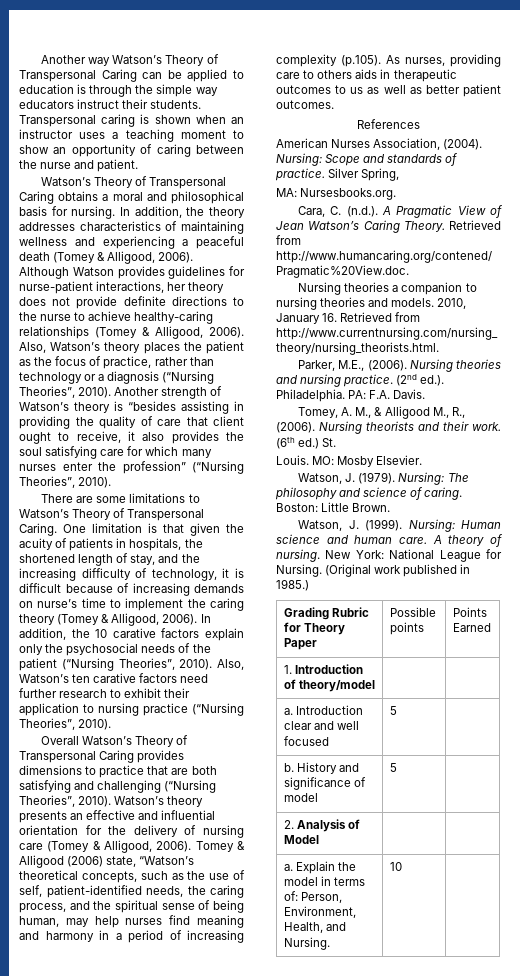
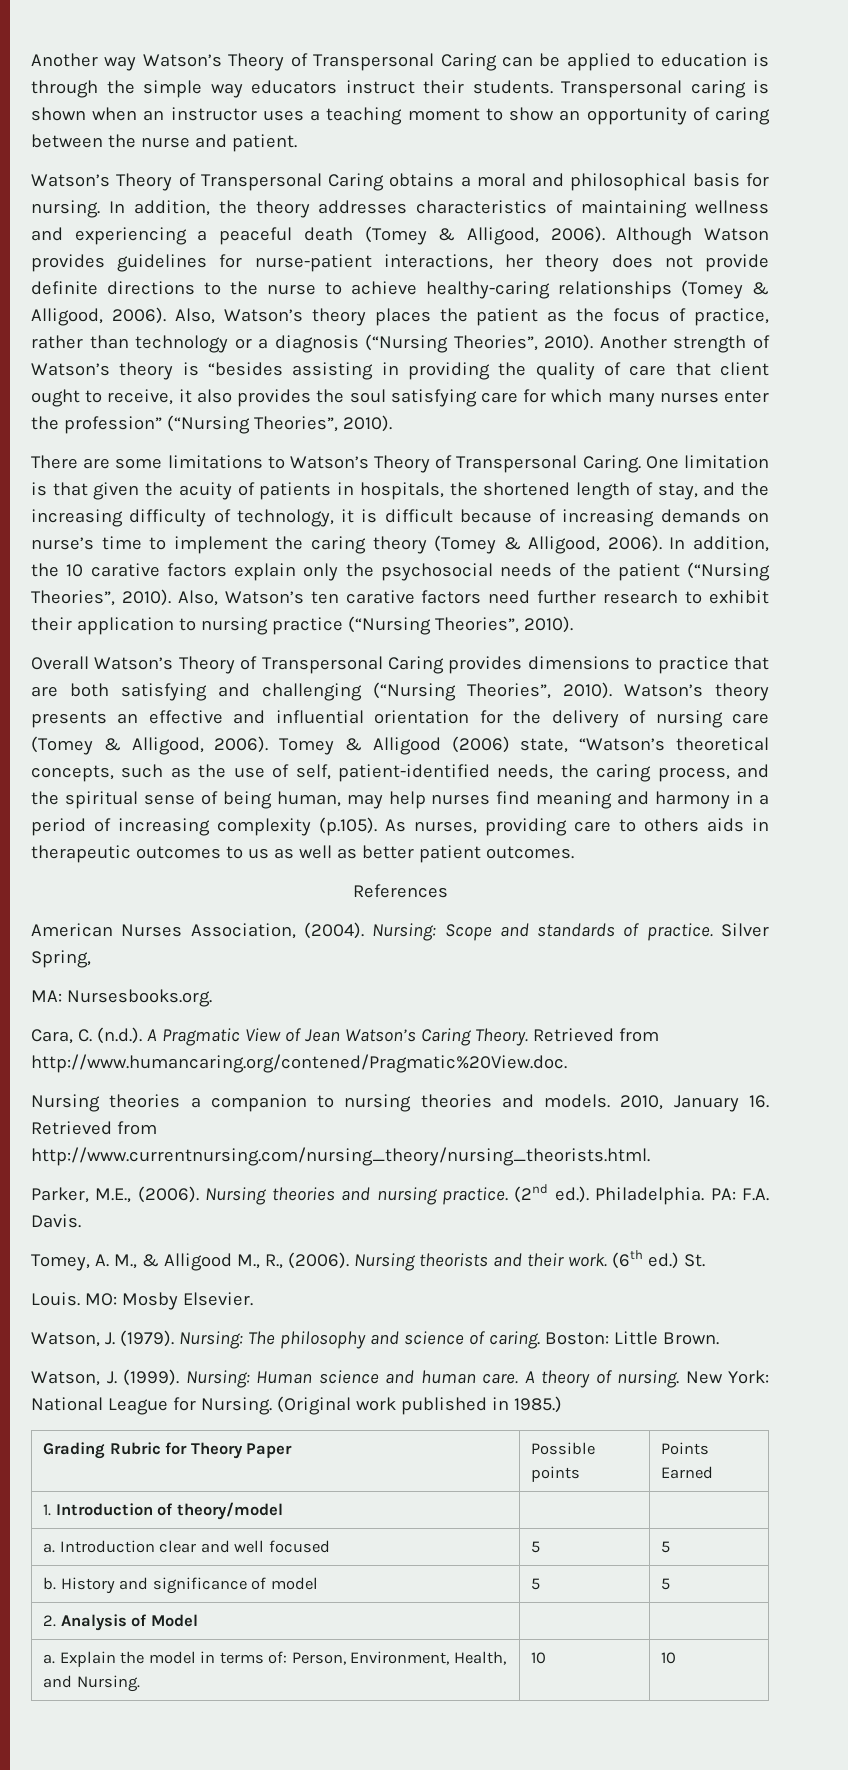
(397, 710) none -> [661,1541,671,1553] 5
(397, 767) none -> [661,1578,671,1590] 5
(402, 866) none -> [661,1652,677,1664] 10

